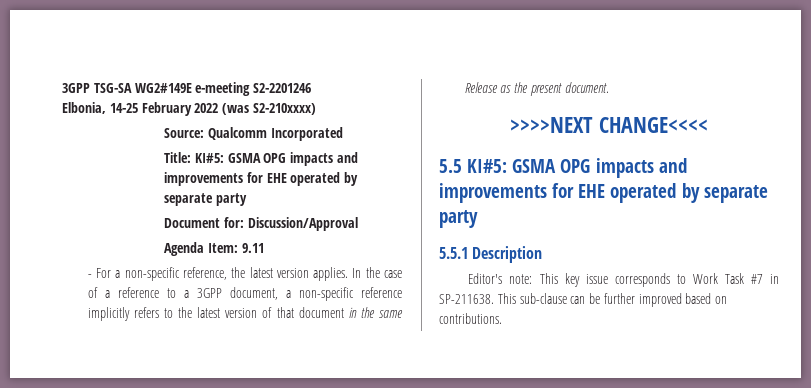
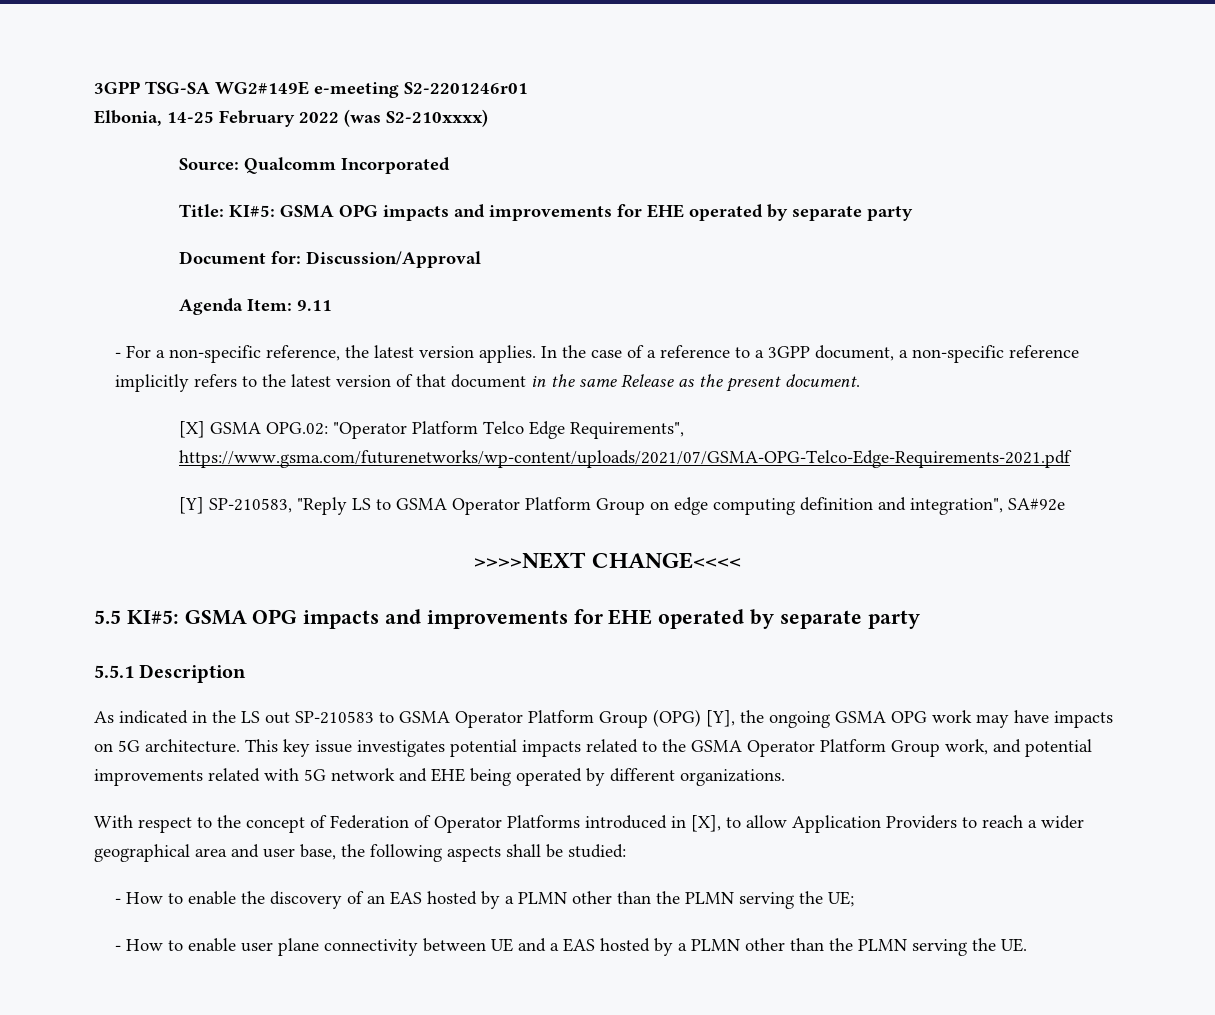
[253,83,312,93] S2-2201246 -> [404,82,528,94] S2-2201246r01
(609, 87) none -> [179,421,685,439] [179,450,1073,468] [179,497,1066,515] // [X] GSMA OPG.02: "Operator Platform Telco Edge Requirements", https://www.gsma.com/futurenetworks/wp-content/uploads/2021/07/GSMA-OPG-Telco-Edge-Requirements-2021.pdf // [Y] SP-210583, "Reply LS to GSMA Operator Platform Group on edge computing definition and integration", SA#92e
[468,273,779,287] [439,293,728,307] [439,313,502,324] Editor's note: This key issue corresponds to Work Task #7 in SP-211638. This sub-clause can be further improved based on contributions. -> [94,709,1113,728] [94,739,1092,757] [94,768,785,786] [94,815,1084,833] [94,844,626,862] [115,891,855,909] [115,938,1028,956] As indicated in the LS out SP-210583 to GSMA Operator Platform Group (OPG) [Y], the ongoing GSMA OPG work may have impacts on 5G architecture. This key issue investigates potential impacts related to the GSMA Operator Platform Group work, and potential improvements related with 5G network and EHE being operated by different organizations. // With respect to the concept of Federation of Operator Platforms introduced in [X], to allow Application Providers to reach a wider geographical area and user base, the following aspects shall be studied: // - How to enable the discovery of an EAS hosted by a PLMN other than the PLMN serving the UE; // - How to enable user plane connectivity between UE and a EAS hosted by a PLMN other than the PLMN serving the UE.

